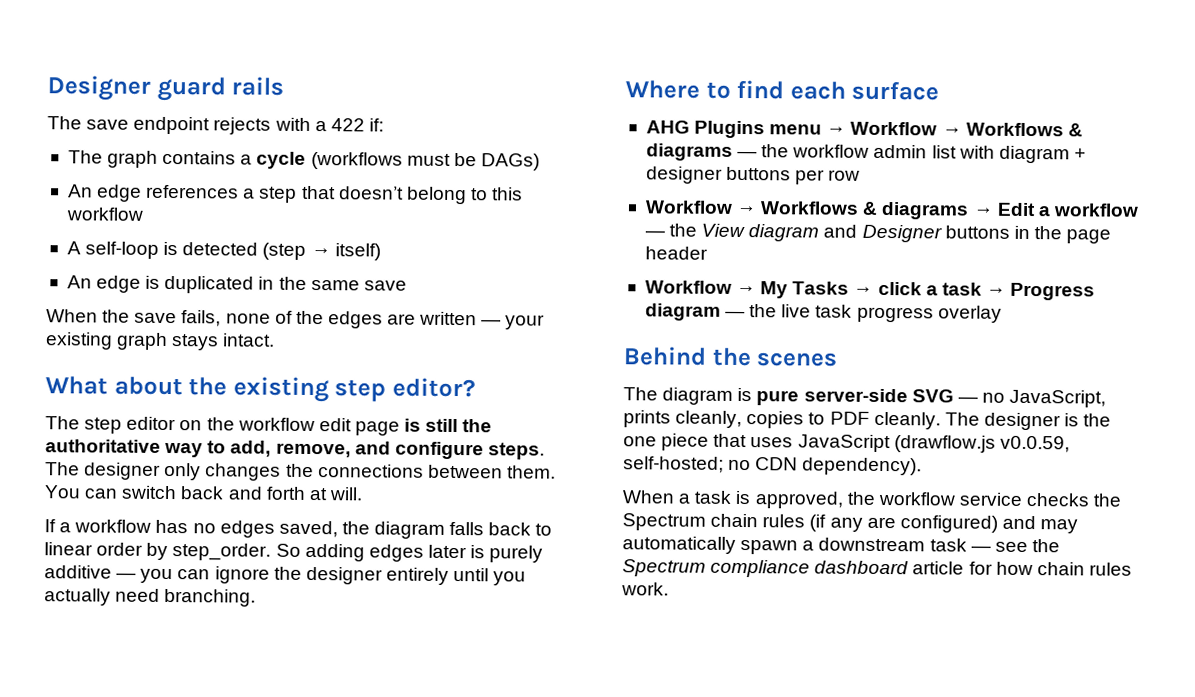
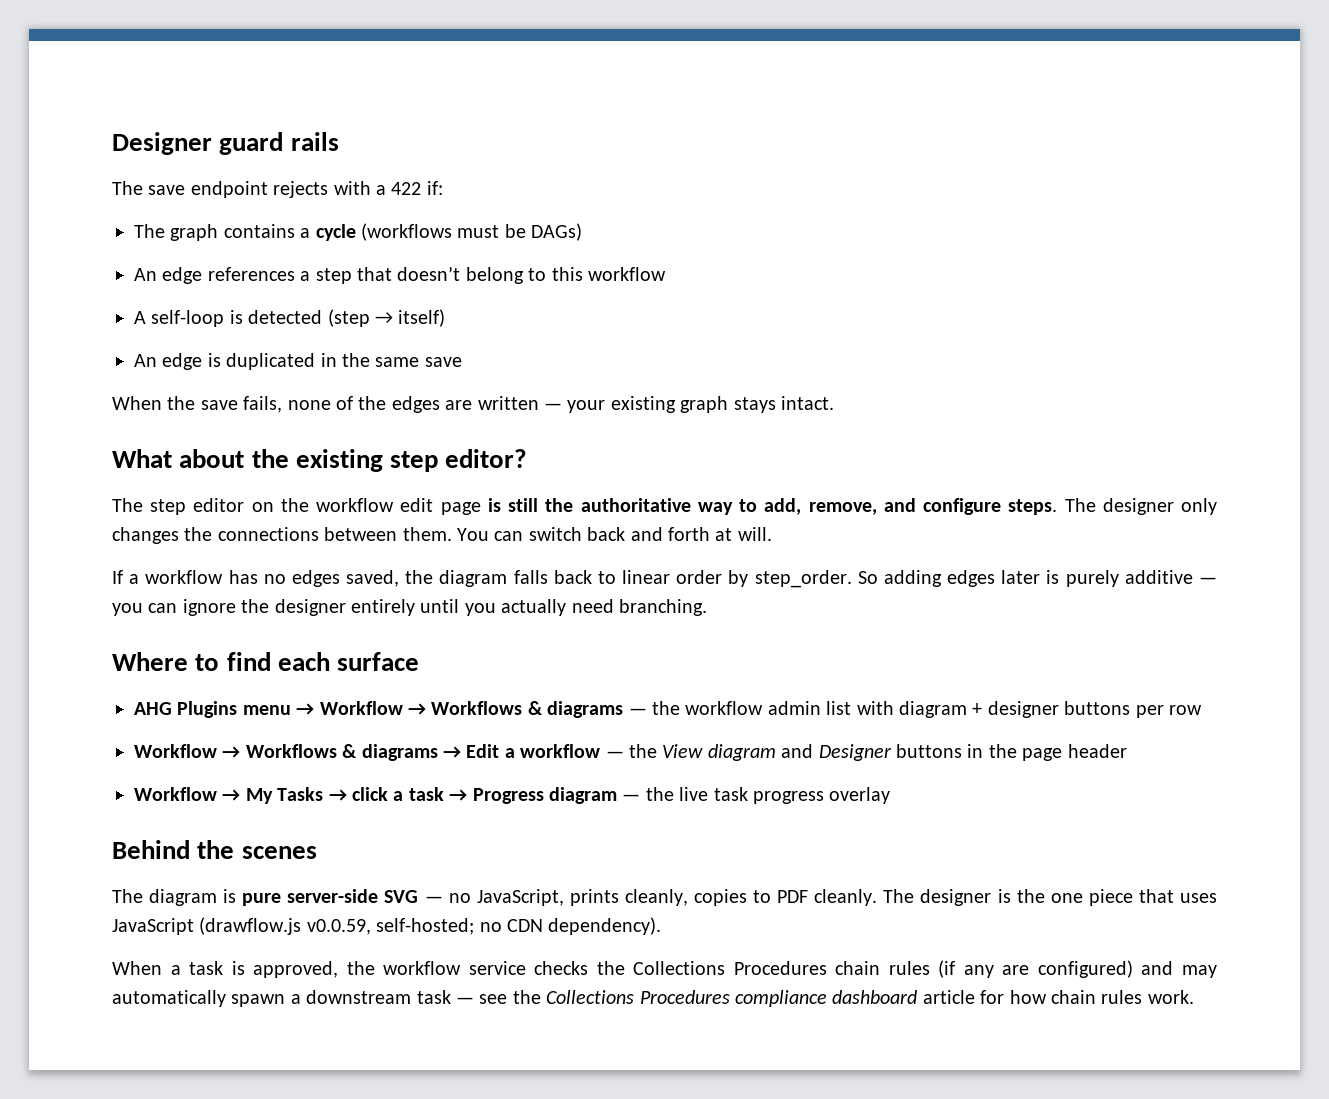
[622,513,706,531] Spectrum -> [633,961,827,975] Collections Procedures
[622,559,706,577] Spectrum -> [546,990,730,1004] Collections Procedures

